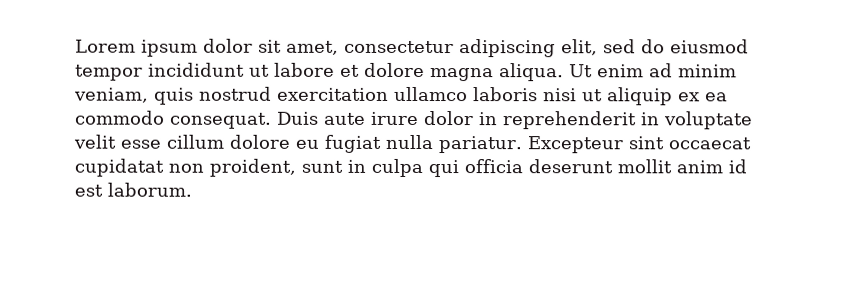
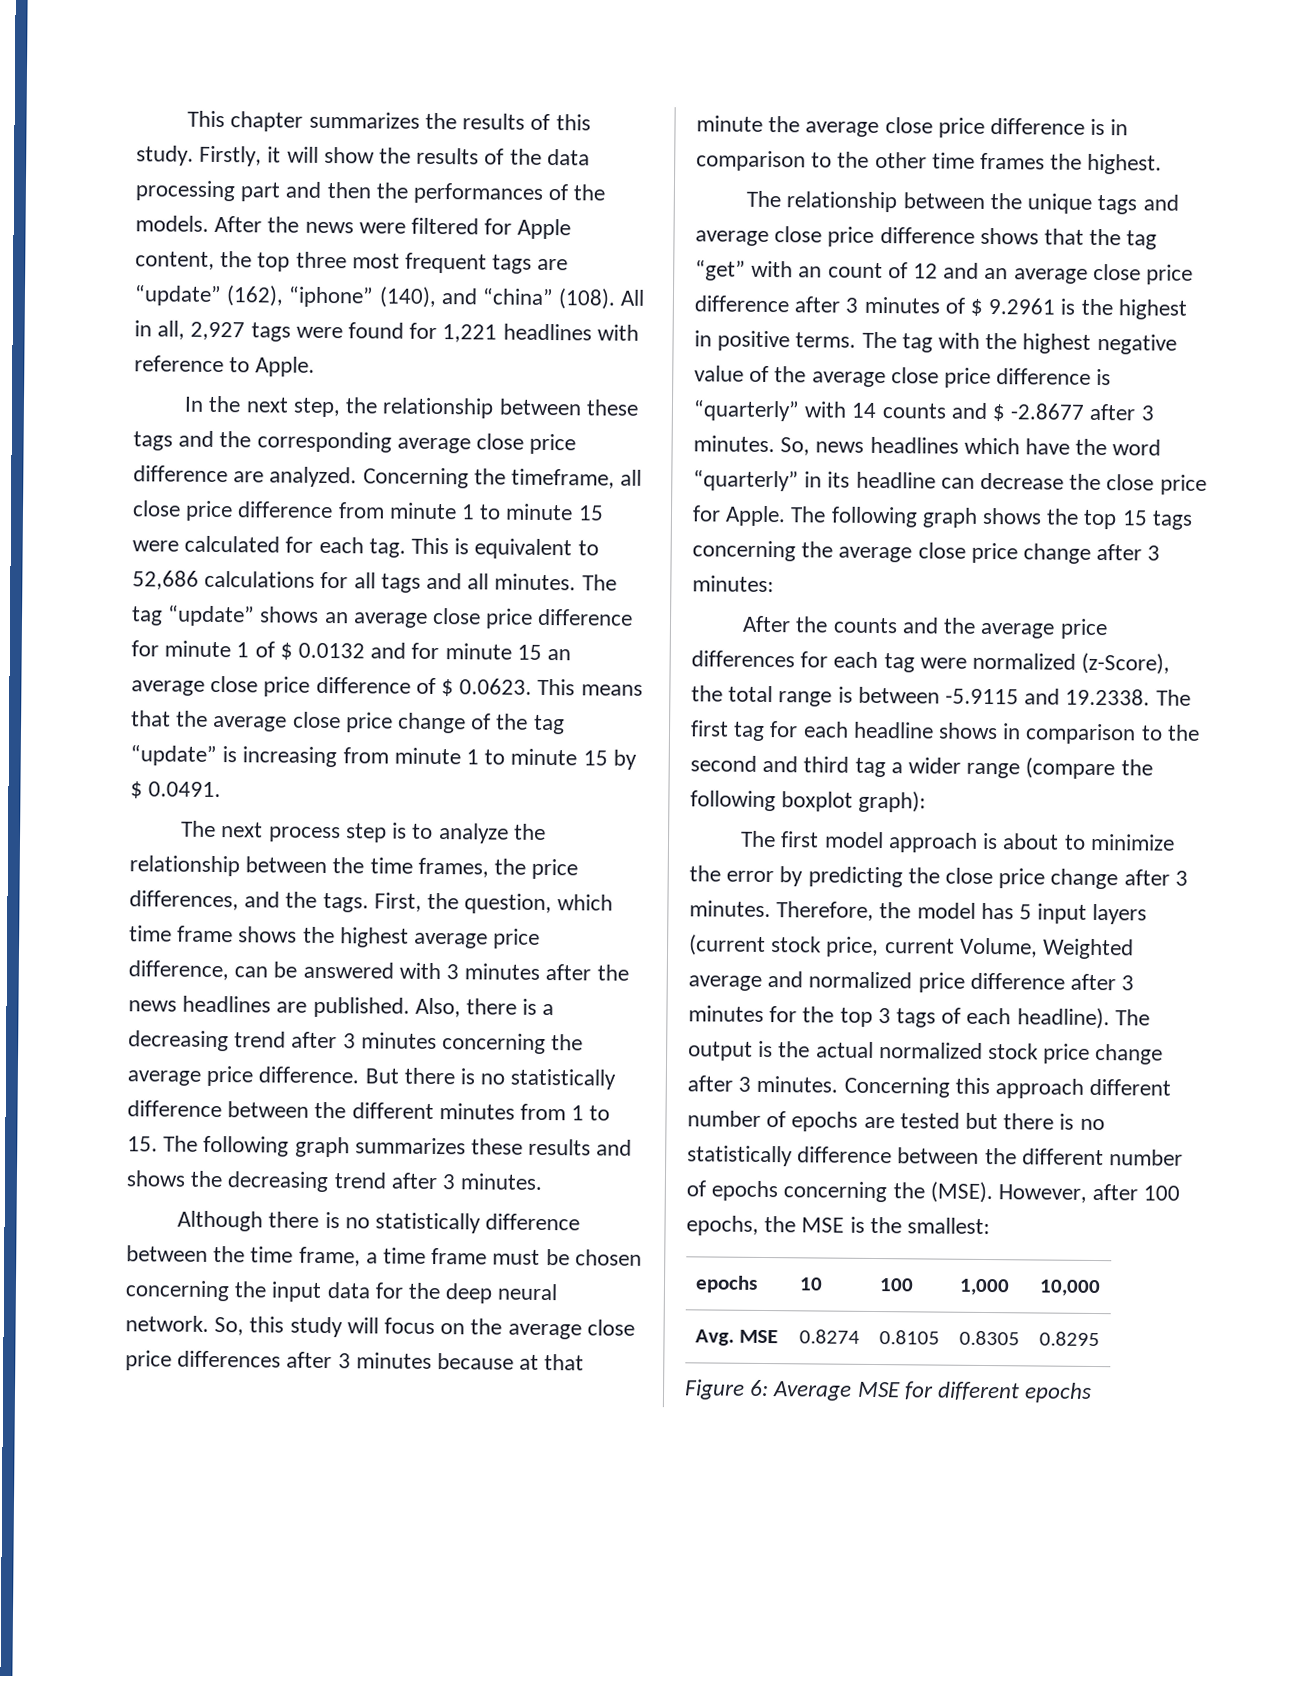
[75,38,749,58] [75,62,737,82] [74,86,728,106] [75,110,753,130] [73,134,752,154] [74,158,747,178] [74,182,192,197] Lorem ipsum dolor sit amet, consectetur adipiscing elit, sed do eiusmod tempor incididunt ut labore et dolore magna aliqua. Ut enim ad minim veniam, quis nostrud exercitation ullamco laboris nisi ut aliquip ex ea commodo consequat. Duis aute irure dolor in reprehenderit in voluptate velit esse cillum dolore eu fugiat nulla pariatur. Excepteur sint occaecat cupidatat non proident, sunt in culpa qui officia deserunt mollit anim id est laborum. -> [187,110,591,132] [136,145,590,167] [135,180,606,204] [135,215,572,240] [135,251,569,274] [134,284,646,310] [134,320,639,343] [134,355,316,377] [184,395,639,419] [133,430,577,455] [133,465,643,489] [132,500,604,522] [132,535,599,560] [132,570,617,593] [131,604,634,629] [131,640,572,661] [131,675,643,697] [131,710,565,735] [130,744,637,770] [130,781,222,799] [181,820,546,844] [129,855,579,880] [129,890,614,915] [129,925,541,949] [128,960,629,981] [128,995,555,1018] [128,1030,584,1055] [127,1065,617,1090] [127,1100,611,1121] [127,1135,633,1158] [126,1170,544,1193] [177,1210,581,1234] [126,1245,642,1267] [125,1280,559,1304] [125,1315,635,1340] [125,1350,585,1371] [696,115,1129,138] [696,150,1163,175] [746,190,1179,215] [695,226,1158,250] [695,259,1194,285] [694,295,1187,320] [694,330,1177,355] [694,365,1112,389] [693,399,1155,422] [693,435,1162,456] [693,469,1207,495] [692,505,1193,530] [692,540,1161,564] [692,575,774,593] [742,615,1108,640] [691,650,1171,675] [691,685,1191,707] [690,720,1200,745] [690,755,1153,780] [690,790,927,813] [740,830,1175,853] [689,865,1188,890] [689,900,1148,925] [688,934,1135,960] [688,971,1135,993] [688,1005,1150,1030] [688,1040,1164,1065] [687,1075,1172,1099] [687,1110,1105,1132] [687,1145,1184,1167] [686,1180,1181,1204] [686,1215,991,1236] [694,1275,758,1293] [798,1277,823,1291] [878,1278,914,1292] [958,1278,1010,1296] [1038,1279,1101,1297] [694,1329,779,1346] [798,1329,860,1344] [878,1330,940,1345] [958,1330,1020,1346] [1038,1331,1100,1347] [684,1379,1093,1403] This chapter summarizes the results of this study. Firstly, it will show the results of the data processing part and then the performances of the models. After the news were filtered for Apple content, the top three most frequent tags are “update” (162), “iphone” (140), and “china” (108). All in all, 2,927 tags were found for 1,221 headlines with reference to Apple. // In the next step, the relationship between these tags and the corresponding average close price difference are analyzed. Concerning the timeframe, all close price difference from minute 1 to minute 15 were calculated for each tag. This is equivalent to 52,686 calculations for all tags and all minutes. The tag “update” shows an average close price difference for minute 1 of $ 0.0132 and for minute 15 an average close price difference of $ 0.0623. This means that the average close price change of the tag “update” is increasing from minute 1 to minute 15 by $ 0.0491. // The next process step is to analyze the relationship between the time frames, the price differences, and the tags. First, the question, which time frame shows the highest average price difference, can be answered with 3 minutes after the news headlines are published. Also, there is a decreasing trend after 3 minutes concerning the average price difference. But there is no statistically difference between the different minutes from 1 to 15. The following graph summarizes these results and shows the decreasing trend after 3 minutes. // Although there is no statistically difference between the time frame, a time frame must be chosen concerning the input data for the deep neural network. So, this study will focus on the average close price differences after 3 minutes because at that minute the average close price difference is in comparison to the other time frames the highest. // The relationship between the unique tags and average close price difference shows that the tag “get” with an count of 12 and an average close price difference after 3 minutes of $ 9.2961 is the highest in positive terms. The tag with the highest negative value of the average close price difference is “quarterly” with 14 counts and $ -2.8677 after 3 minutes. So, news headlines which have the word “quarterly” in its headline can decrease the close price for Apple. The following graph shows the top 15 tags concerning the average close price change after 3 minutes: // After the counts and the average price differences for each tag were normalized (z-Score), the total range is between -5.9115 and 19.2338. The first tag for each headline shows in comparison to the second and third tag a wider range (compare the following boxplot graph): // The first model approach is about to minimize the error by predicting the close price change after 3 minutes. Therefore, the model has 5 input layers (current stock price, current Volume, Weighted average and normalized price difference after 3 minutes for the top 3 tags of each headline). The output is the actual normalized stock price change after 3 minutes. Concerning this approach different number of epochs are tested but there is no statistically difference between the different number of epochs concerning the (MSE). However, after 100 epochs, the MSE is the smallest: // epochs | 10 | 100 | 1,000 | 10,000 // Avg. MSE | 0.8274 | 0.8105 | 0.8305 | 0.8295 // Figure 6: Average MSE for different epochs

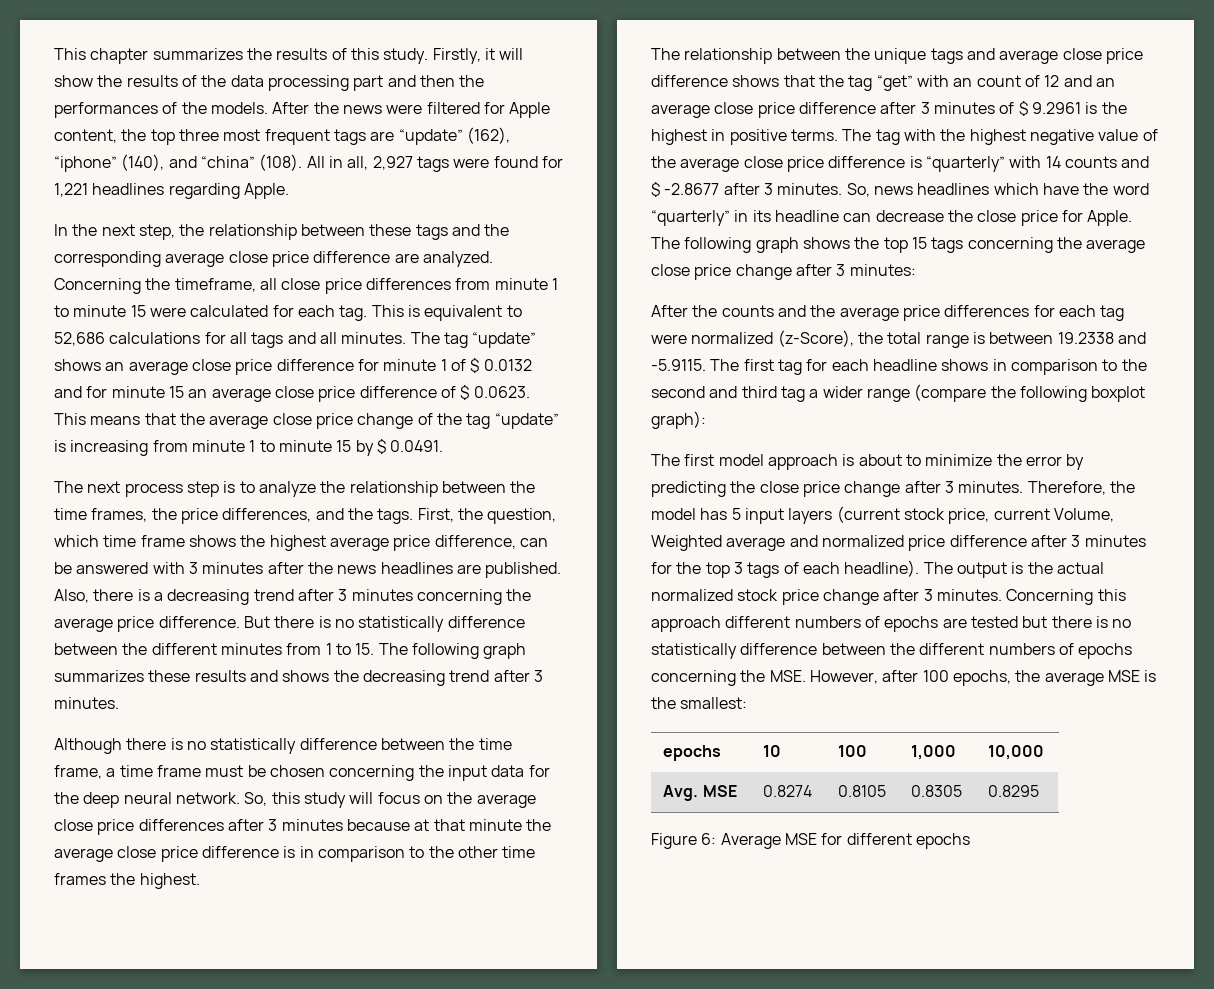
[596,324,639,341] [134,355,251,373] with reference to -> [168,183,240,199] regarding
[237,501,334,519] difference -> [365,278,451,290] differences
[945,688,1151,706] -5.9115 and 19.2338. -> [1057,332,1146,344] [651,359,706,371] 19.2338 and -5.9115.
[687,1110,761,1127] number -> [794,616,861,628] numbers
[1109,1149,1184,1166] number -> [988,643,1055,655] numbers
[929,1181,993,1204] (MSE). -> [769,670,806,682] MSE.
(797, 1224) none -> [1044,672,1104,686] average

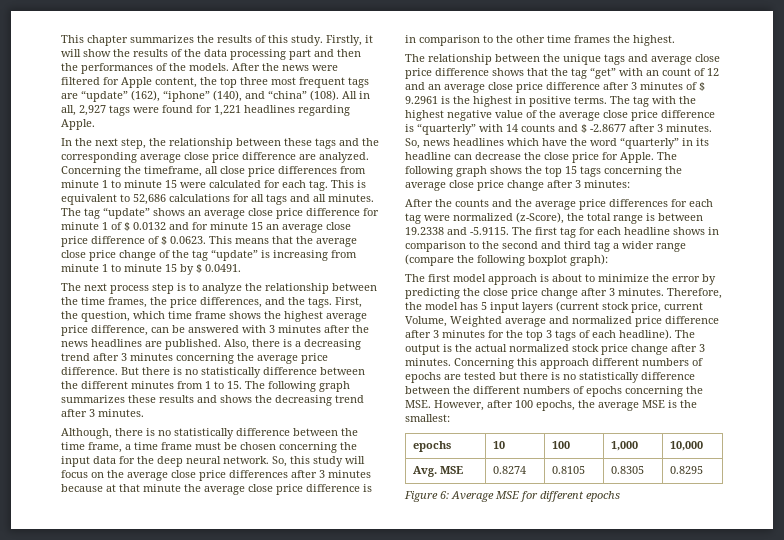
[54,738,122,754] Although -> [61,428,112,439] Although,

